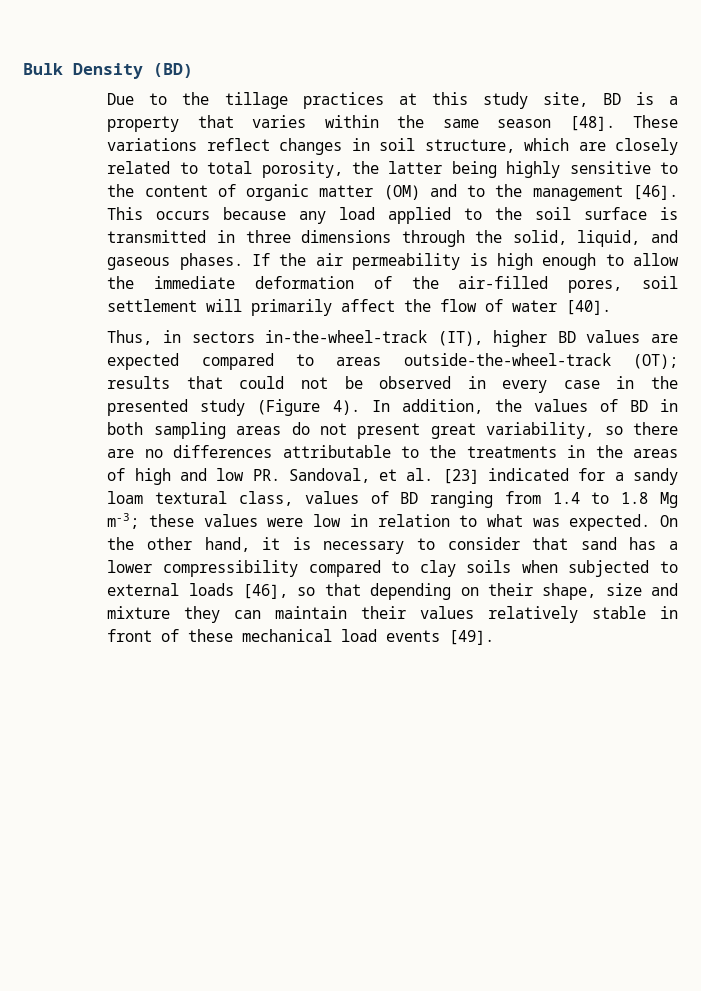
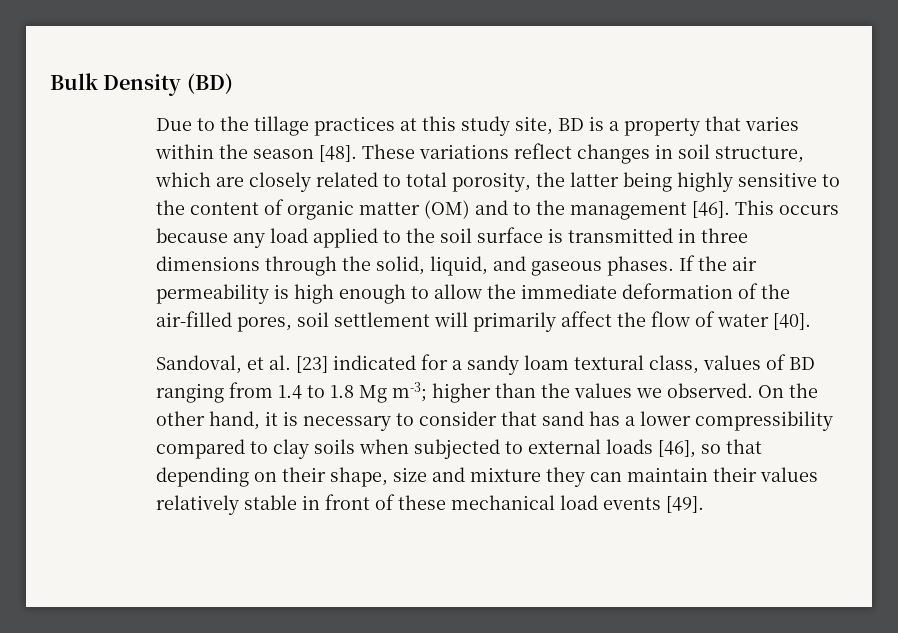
[442,119,479,128] same -> (249, 151) none
[107,330,678,347] [107,353,678,370] [107,376,678,393] [107,399,678,416] [107,422,678,439] [107,445,679,458] [107,468,280,485] Thus, in sectors in-the-wheel-track (IT), higher BD values are expected compared to areas outside-the-wheel-track (OT); results that could not be observed in every case in the presented study (Figure 4). In addition, the values of BD in both sampling areas do not present great variability, so there are no differences attributable to the treatments in the areas of high and low PR. -> (812, 321) none
[149,514,651,531] these values were low in relation to what was expected. -> [432,383,754,403] higher than the values we observed.

